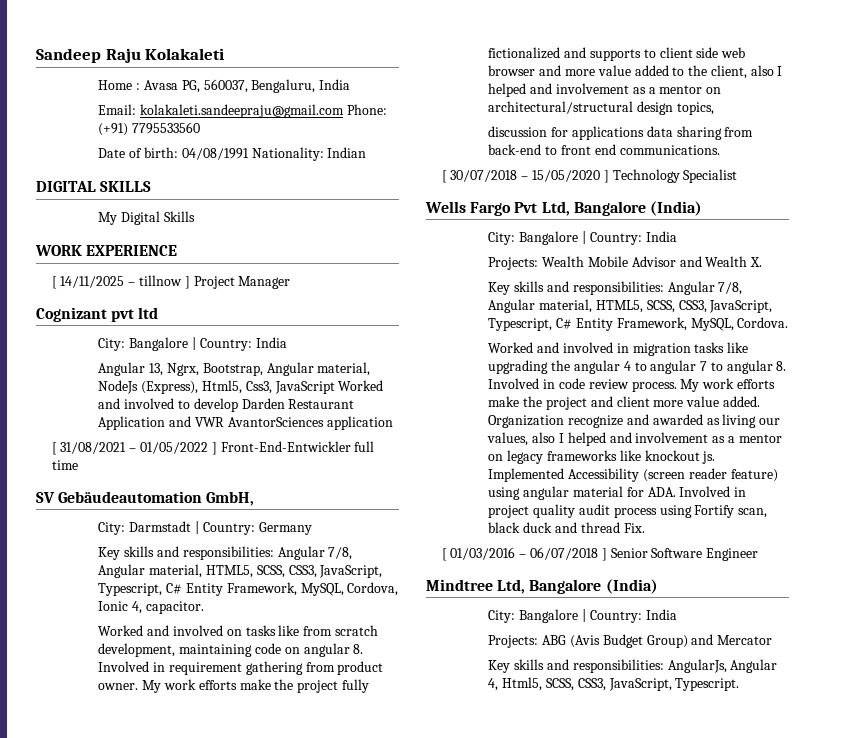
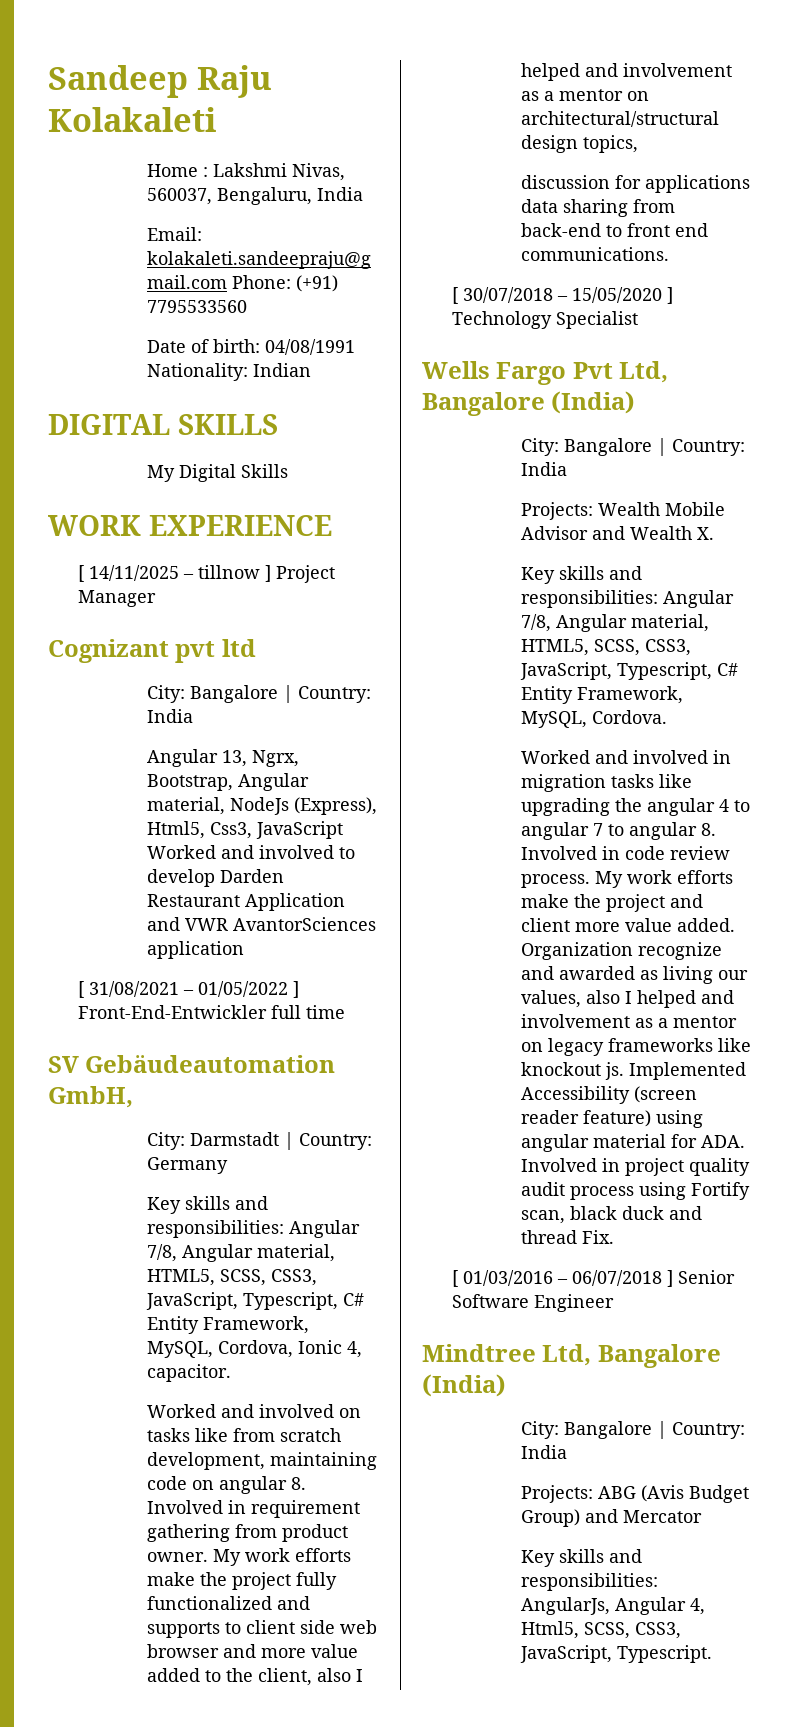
[143,80,200,93] Avasa PG, -> [212,163,345,181] Lakshmi Nivas,
[488,47,561,59] fictionalized -> [146,1596,272,1610] functionalized

